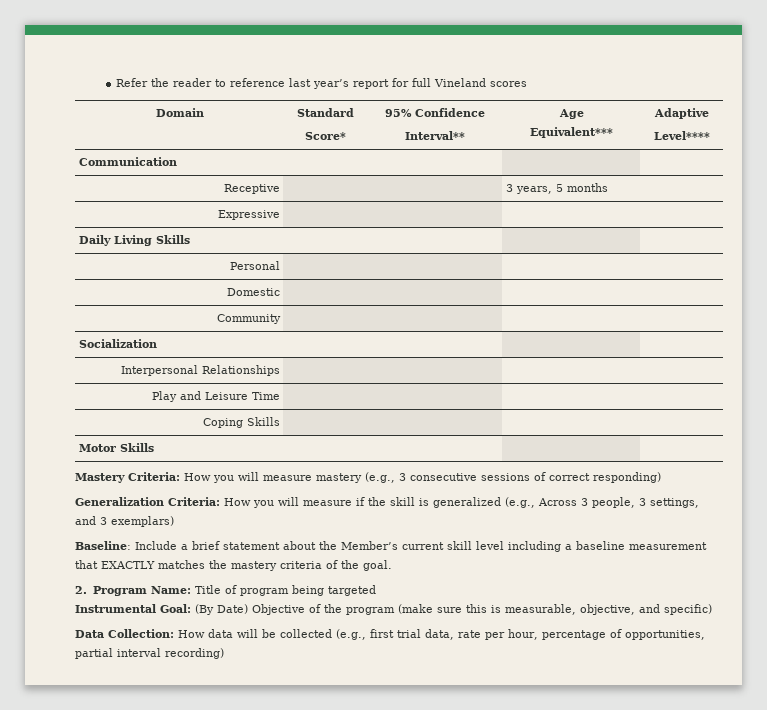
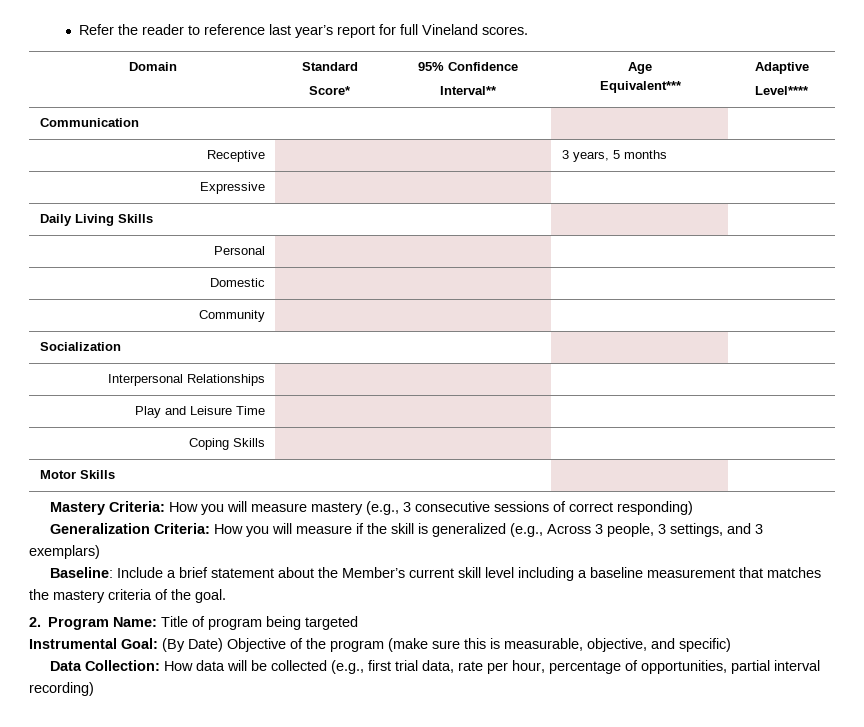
[490,81,528,87] scores -> [481,26,528,35] scores.
[101,561,155,569] EXACTLY -> (764, 572) none

